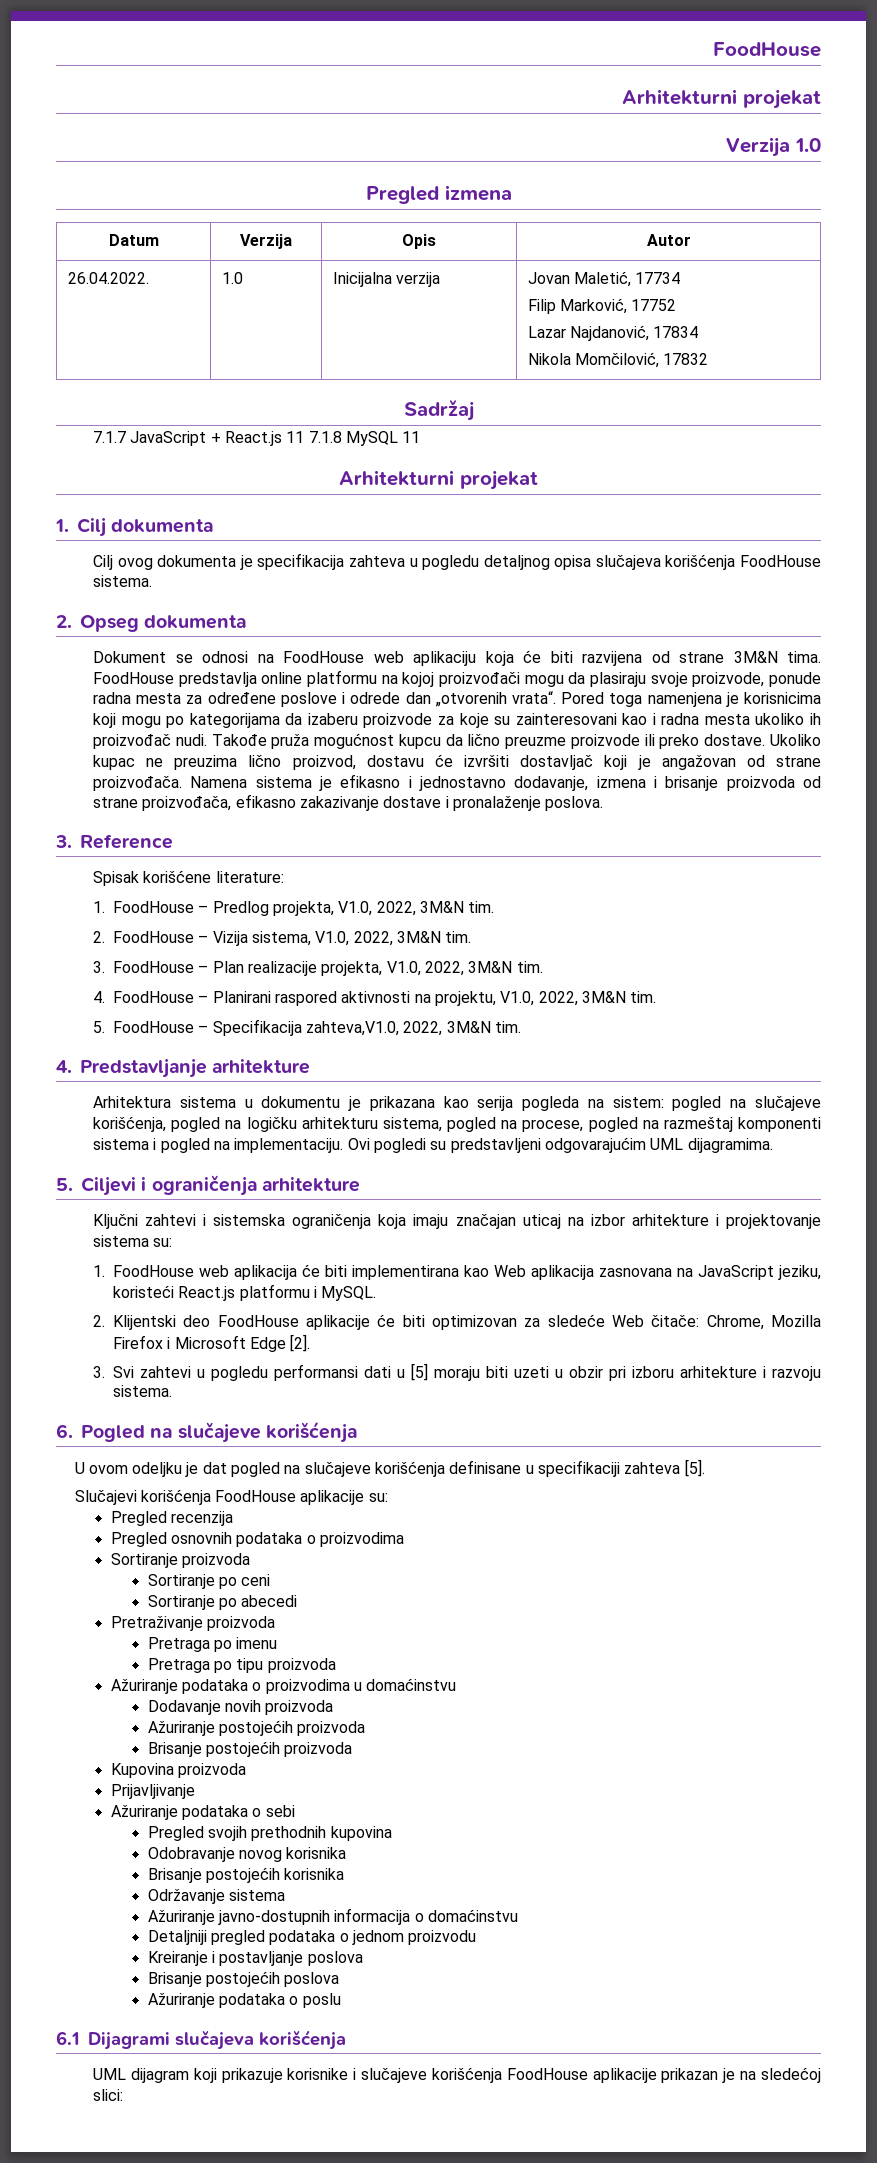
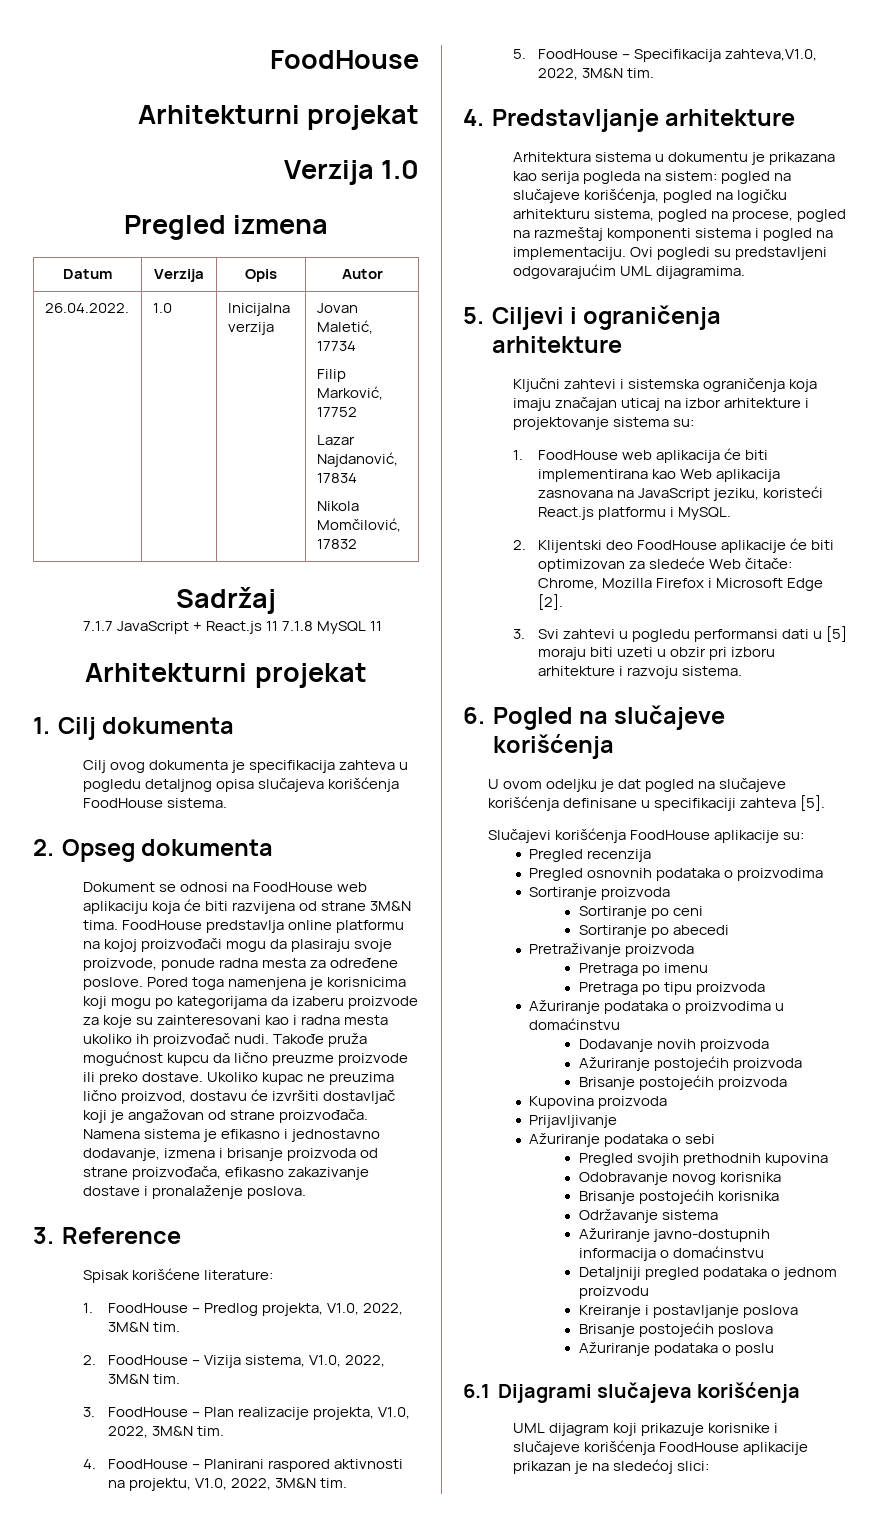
[280,691,556,707] poslove i odrede dan „otvorenih vrata“. -> [82,977,143,990] poslove.

